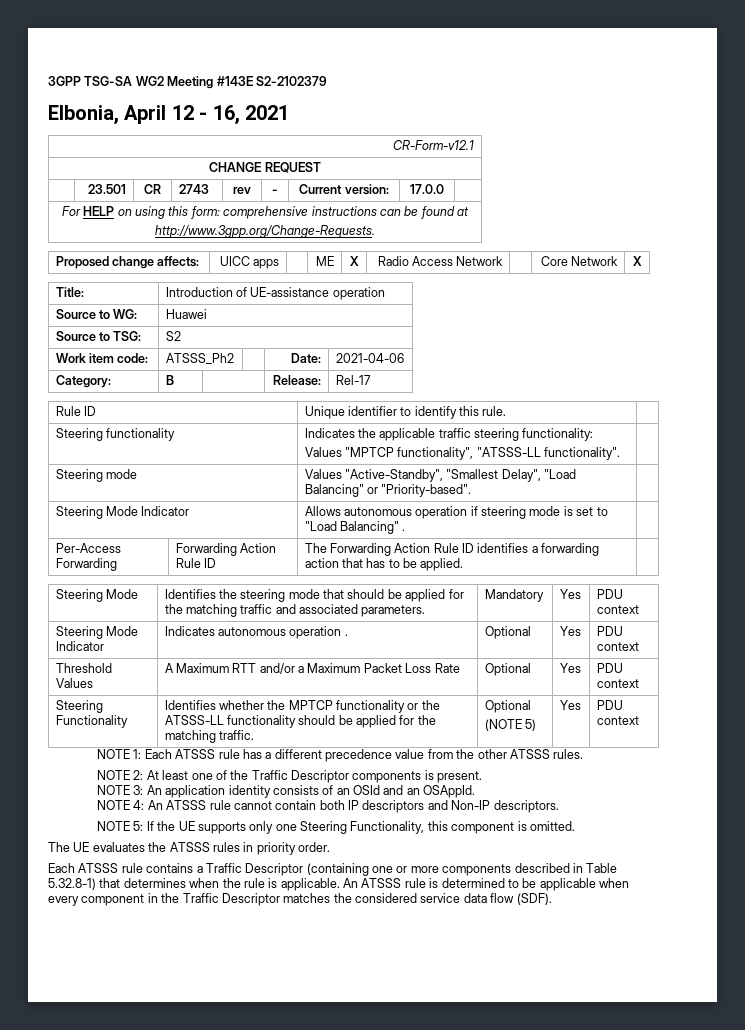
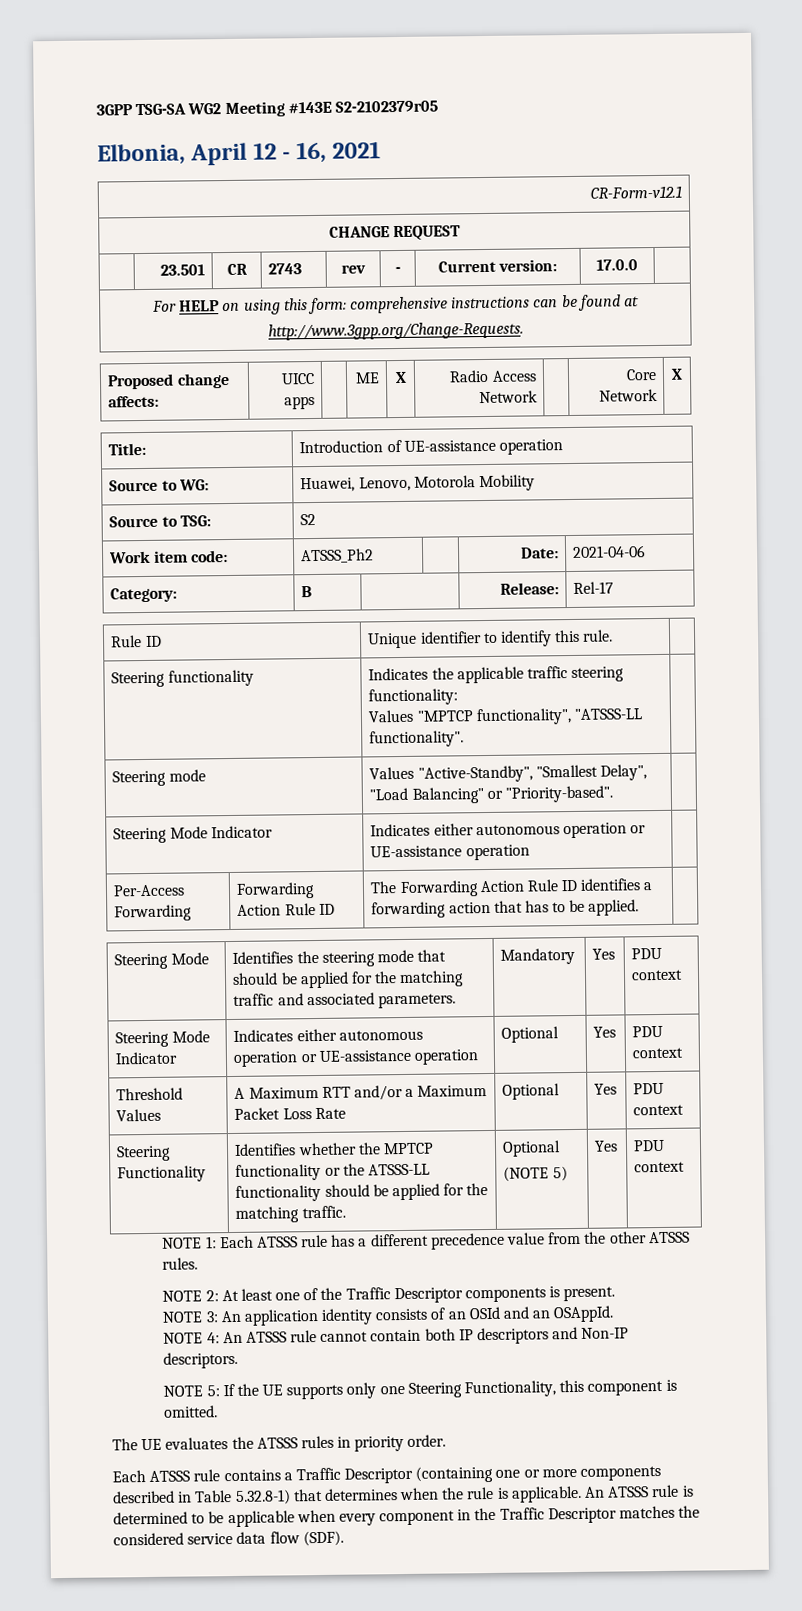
[255,76,327,86] S2-2102379 -> [334,100,438,113] S2-2102379r05
[165,309,207,319] Huawei -> [300,474,535,493] Huawei, Lenovo, Motorola Mobility
[304,506,608,519] [304,521,406,534] Allows autonomous operation if steering mode is set to "Load Balancing" . -> [370,822,647,839] [370,844,530,861] Indicates either autonomous operation or UE-assistance operation
[217,626,348,639] autonomous operation . -> [296,1028,423,1042] [233,1049,479,1067] either autonomous operation or UE-assistance operation

